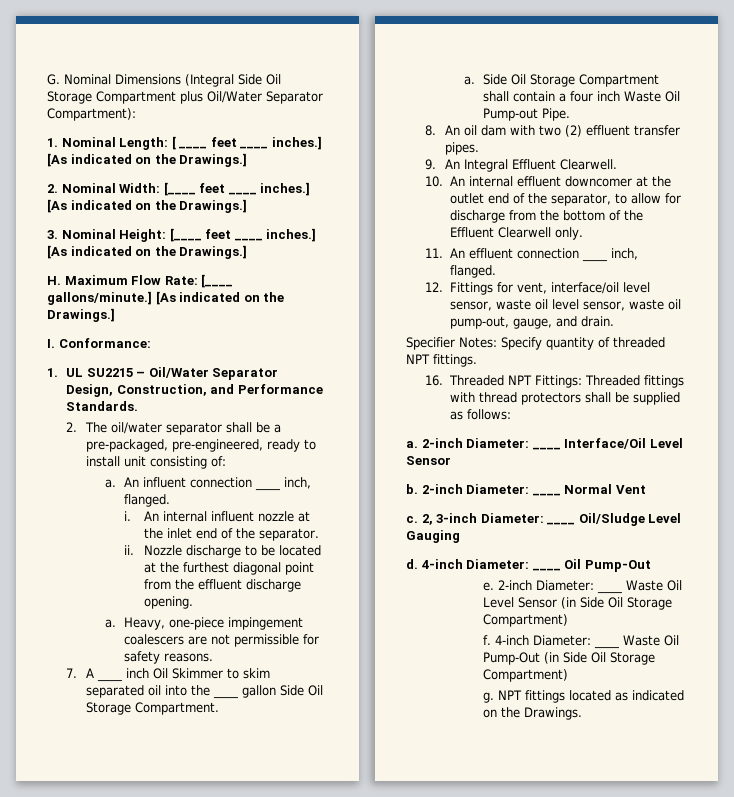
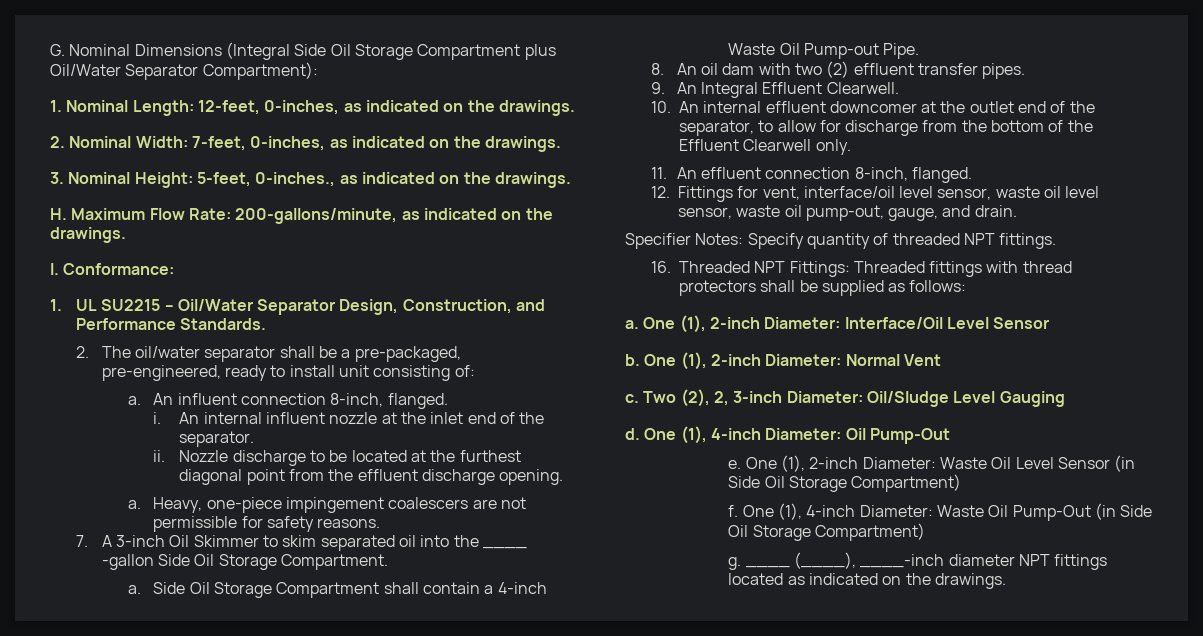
[171,136,322,150] [47,153,248,167] [ ____ feet ____ inches.] [As indicated on the Drawings.] -> [197,100,575,116] 12-feet, 0-inches, as indicated on the drawings.
[163,182,311,196] [47,199,248,213] [____ feet ____ inches.] [As indicated on the Drawings.] -> [191,136,561,152] 7-feet, 0-inches, as indicated on the drawings.
[169,228,317,242] [47,245,248,259] [____ feet ____ inches.] [As indicated on the Drawings.] -> [196,172,571,188] 5-feet, 0-inches., as indicated on the drawings.
[201,274,234,288] [47,291,285,305] [47,308,115,322] [____ gallons/minute.] [As indicated on the Drawings.] -> [235,208,553,224] [50,227,126,243] 200-gallons/minute, as indicated on the drawings.
[255,477,312,491] ____ inch, -> [330,393,384,407] 8-inch,
[96,668,149,682] ____ inch -> [116,535,166,547] 3-inch
[241,685,276,698] gallon -> [101,554,154,570] -gallon
[570,91,621,102] four inch -> [497,582,547,594] 4-inch
[581,248,638,262] ____ inch, -> [854,167,908,181] 8-inch,
[421,438,561,450] 2-inch Diameter: ____ -> [643,315,841,333] One (1), 2-inch Diameter:
[421,484,561,496] 2-inch Diameter: ____ -> [644,352,842,370] One (1), 2-inch Diameter:
(418, 519) none -> [643,389,710,407] Two (2),
[547,522,576,525] ____ -> (863, 397) none
[421,559,561,571] 4-inch Diameter: ____ -> [644,426,842,444] One (1), 4-inch Diameter:
[498,580,623,594] 2-inch Diameter: ____ -> [745,455,936,472] One (1), 2-inch Diameter:
[495,635,620,649] 4-inch Diameter: ____ -> [742,503,933,520] One (1), 4-inch Diameter:
(495, 697) none -> [745,552,1015,569] ____ (____), ____-inch diameter
[524,707,583,720] Drawings. -> [935,573,1007,589] drawings.

